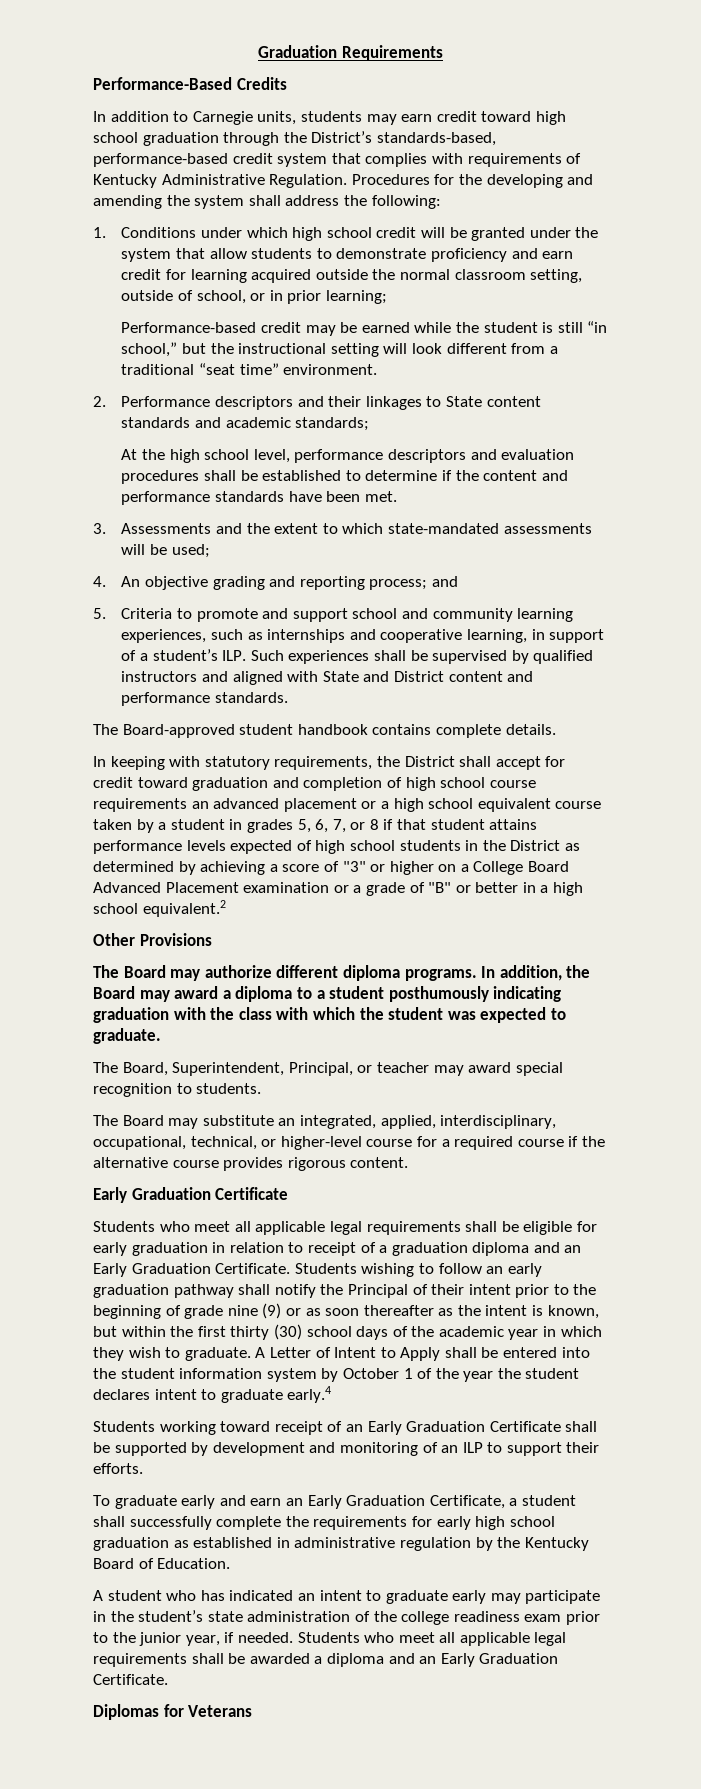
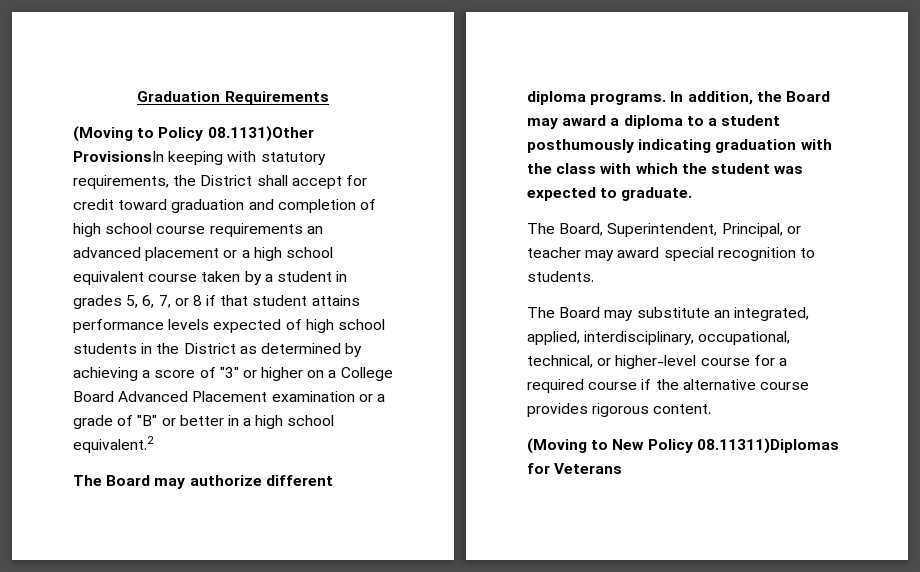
[93,77,287,90] [93,111,566,125] [93,131,496,146] [93,153,582,167] [93,174,594,188] [93,195,441,209] [93,227,599,241] [121,248,574,262] [121,269,583,283] [121,290,387,304] [121,321,608,336] [121,342,558,357] [121,363,378,375] [93,396,541,410] [121,417,370,431] [121,449,575,463] [121,470,568,484] [121,491,397,505] [93,523,592,534] [121,544,210,558] [93,576,458,590] [93,608,574,622] [121,629,605,643] [121,649,594,664] [121,671,534,685] [121,692,289,706] [93,724,556,738] [93,756,106,767] Performance-Based Credits // In addition to Carnegie units, students may earn credit toward high school graduation through the District’s standards-based, performance-based credit system that complies with requirements of Kentucky Administrative Regulation. Procedures for the developing and amending the system shall address the following: // 1. Conditions under which high school credit will be granted under the system that allow students to demonstrate proficiency and earn credit for learning acquired outside the normal classroom setting, outside of school, or in prior learning; // Performance-based credit may be earned while the student is still “in school,” but the instructional setting will look different from a traditional “seat time” environment. // 2. Performance descriptors and their linkages to State content standards and academic standards; // At the high school level, performance descriptors and evaluation procedures shall be established to determine if the content and performance standards have been met. // 3. Assessments and the extent to which state-mandated assessments will be used; // 4. An objective grading and reporting process; and // 5. Criteria to promote and support school and community learning experiences, such as internships and cooperative learning, in support of a student’s ILP. Such experiences shall be supervised by qualified instructors and aligned with State and District content and performance standards. // The Board-approved student handbook contains complete details. // In -> [73,126,314,142] [73,151,164,162] (Moving to Policy 08.1131)Other ProvisionsIn
[93,933,212,946] // Other Provisions -> (154, 444) none
[93,1187,289,1203] [93,1221,597,1235] [93,1242,582,1256] [93,1263,542,1277] [93,1284,597,1298] [93,1303,599,1319] [93,1324,602,1340] [93,1347,590,1361] [93,1368,580,1382] [93,1386,332,1403] [93,1421,598,1435] [93,1442,600,1456] [93,1463,143,1474] [93,1495,576,1509] [93,1516,555,1530] [93,1537,589,1551] [93,1558,231,1569] [93,1590,601,1604] [93,1610,600,1625] [93,1632,567,1646] [93,1653,559,1667] [93,1674,168,1685] [93,1704,159,1720] Early Graduation Certificate // Students who meet all applicable legal requirements shall be eligible for early graduation in relation to receipt of a graduation diploma and an Early Graduation Certificate. Students wishing to follow an early graduation pathway shall notify the Principal of their intent prior to the beginning of grade nine (9) or as soon thereafter as the intent is known, but within the first thirty (30) school days of the academic year in which they wish to graduate. A Letter of Intent to Apply shall be entered into the student information system by October 1 of the year the student declares intent to graduate early.4 // Students working toward receipt of an Early Graduation Certificate shall be supported by development and monitoring of an ILP to support their efforts. // To graduate early and earn an Early Graduation Certificate, a student shall successfully complete the requirements for early high school graduation as established in administrative regulation by the Kentucky Board of Education. // A student who has indicated an intent to graduate early may participate in the student’s state administration of the college readiness exam prior to the junior year, if needed. Students who meet all applicable legal requirements shall be awarded a diploma and an Early Graduation Certificate. // Diplomas -> [527,438,839,454] (Moving to New Policy 08.11311)Diplomas

